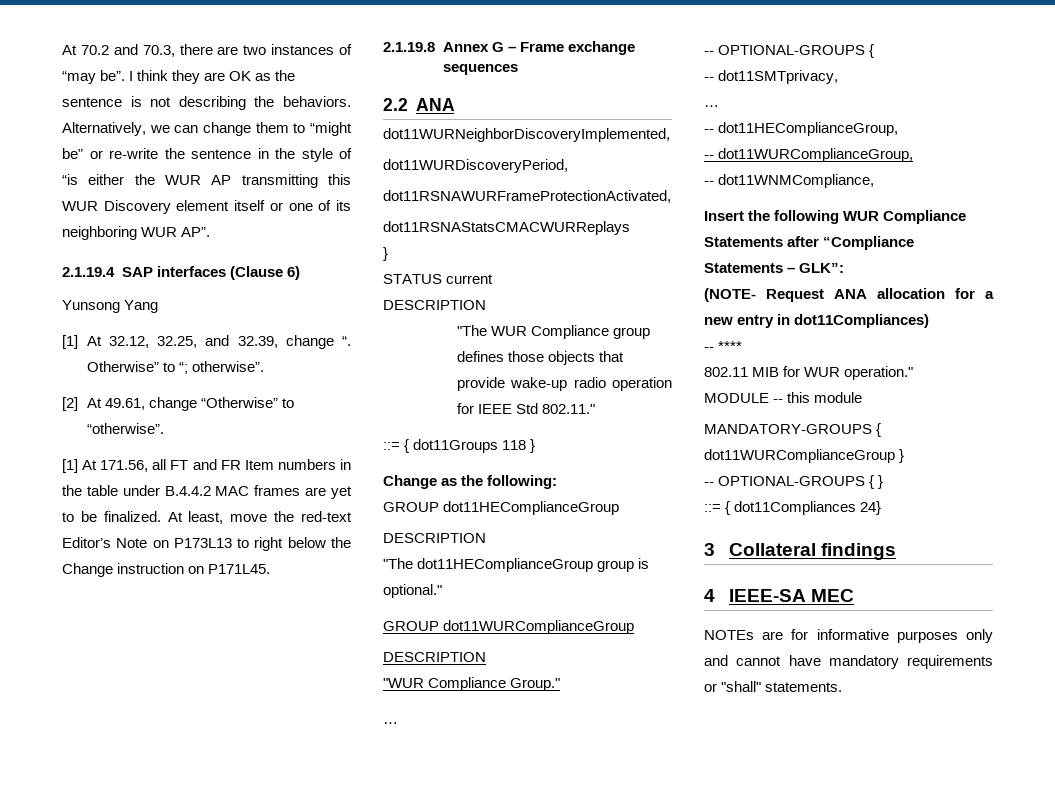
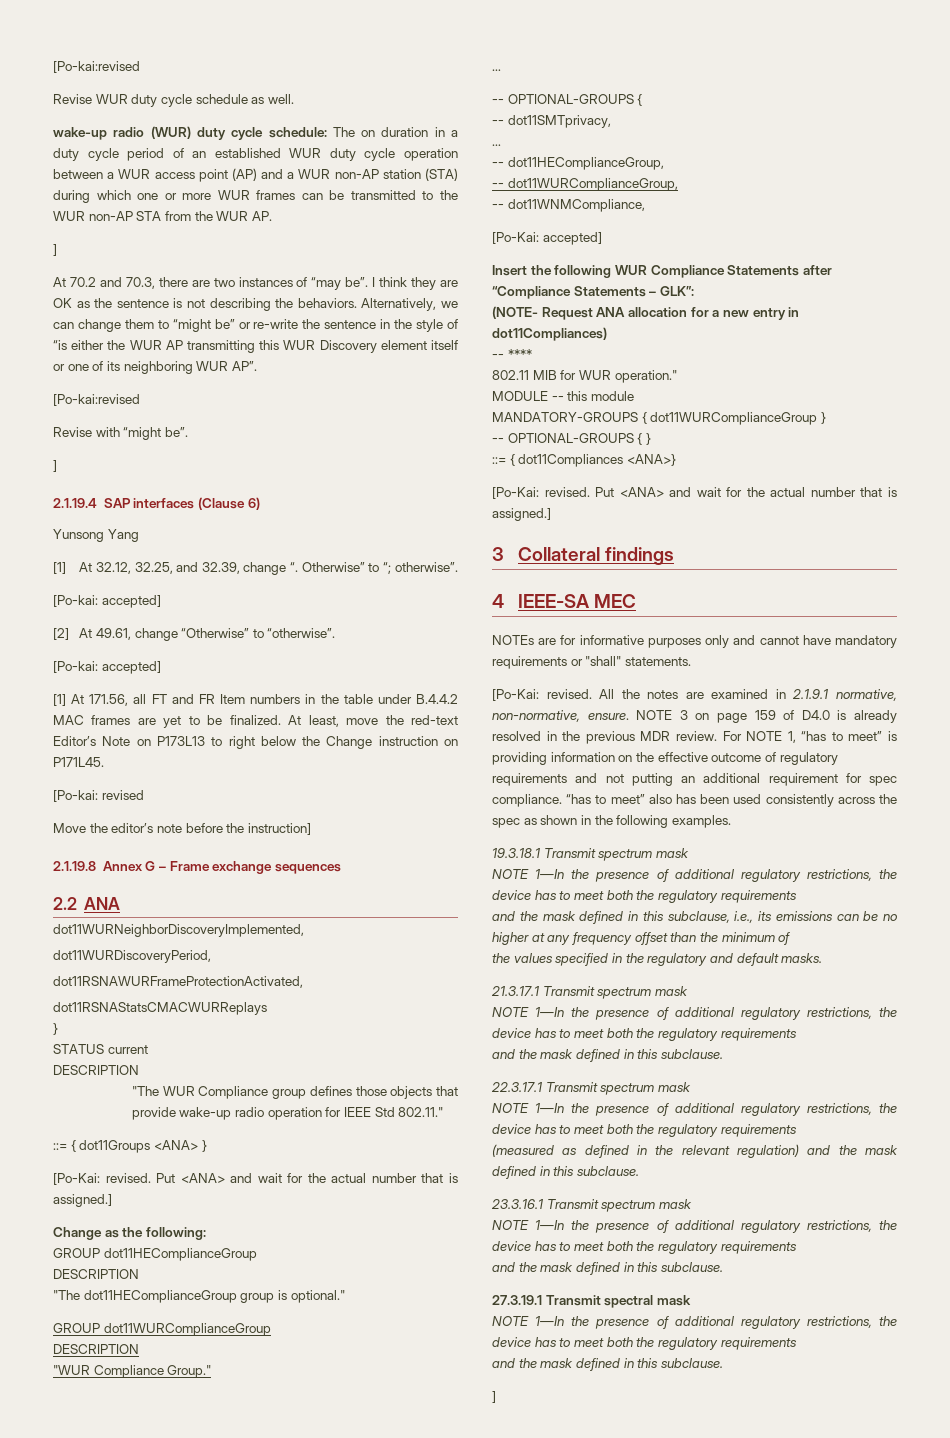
(62, 50) none -> [53,61,140,73] [53,94,294,107] [53,126,459,140] [53,148,458,161] [53,168,459,182] [53,190,458,203] [53,211,272,221] [53,244,57,256] [Po-kai:revised // Revise WUR duty cycle schedule as well. // wake-up radio (WUR) duty cycle schedule: The on duration in a duty cycle period of an established WUR duty cycle operation between a WUR access point (AP) and a WUR non-AP station (STA) during which one or more WUR frames can be transmitted to the WUR non-AP STA from the WUR AP. // ] //
(211, 232) none -> [53,394,140,406] [53,427,188,440] [53,460,57,472] // [Po-kai:revised // Revise with “might be”. // ]
(264, 366) none -> [53,595,161,608] // [Po-kai: accepted]
(164, 428) none -> [53,661,161,674] // [Po-kai: accepted]
(271, 569) none -> [53,790,144,802] [53,823,311,835] // [Po-kai: revised // Move the editor’s note before the instruction]
[502,439,536,453] 118 } -> [153,1140,207,1152] [53,1173,458,1185] [53,1194,112,1207] <ANA> } // [Po-Kai: revised. Put <ANA> and wait for the actual number that is assigned.]
(875, 181) none -> [492,232,602,245] // [Po-Kai: accepted]
[860,501,882,515] 24} -> [626,454,676,466] [492,487,897,499] [492,508,551,521] <ANA>} // [Po-Kai: revised. Put <ANA> and wait for the actual number that is assigned.]
(843, 687) none -> [492,689,897,701] [492,710,897,723] [492,731,897,744] [492,752,838,765] [492,773,897,786] [492,794,897,807] [492,815,731,828] [492,848,689,861] [492,869,897,882] [492,890,797,903] [492,911,897,924] [492,932,791,945] [492,953,823,966] [491,986,688,999] [492,1007,897,1020] [492,1028,797,1041] [492,1049,723,1062] [491,1082,691,1095] [492,1103,897,1116] [492,1124,797,1137] [492,1144,898,1158] [492,1166,639,1179] [491,1199,692,1212] [492,1220,897,1233] [492,1241,797,1254] [492,1262,723,1275] [492,1295,691,1308] [492,1316,897,1329] [492,1337,797,1350] [492,1358,723,1371] [492,1391,496,1403] // [Po-Kai: revised. All the notes are examined in 2.1.9.1 normative, non-normative, ensure. NOTE 3 on page 159 of D4.0 is already resolved in the previous MDR review. For NOTE 1, “has to meet” is providing information on the effective outcome of regulatory requirements and not putting an additional requirement for spec compliance. “has to meet” also has been used consistently across the spec as shown in the following examples. // 19.3.18.1 Transmit spectrum mask // NOTE 1—In the presence of additional regulatory restrictions, the device has to meet both the regulatory requirements // and the mask defined in this subclause, i.e., its emissions can be no higher at any frequency offset than the minimum of // the values specified in the regulatory and default masks. // 21.3.17.1 Transmit spectrum mask // NOTE 1—In the presence of additional regulatory restrictions, the device has to meet both the regulatory requirements // and the mask defined in this subclause. // 22.3.17.1 Transmit spectrum mask // NOTE 1—In the presence of additional regulatory restrictions, the device has to meet both the regulatory requirements // (measured as defined in the relevant regulation) and the mask defined in this subclause. // 23.3.16.1 Transmit spectrum mask // NOTE 1—In the presence of additional regulatory restrictions, the device has to meet both the regulatory requirements // and the mask defined in this subclause. // 27.3.19.1 Transmit spectral mask // NOTE 1—In the presence of additional regulatory restrictions, the device has to meet both the regulatory requirements // and the mask defined in this subclause. // ]

